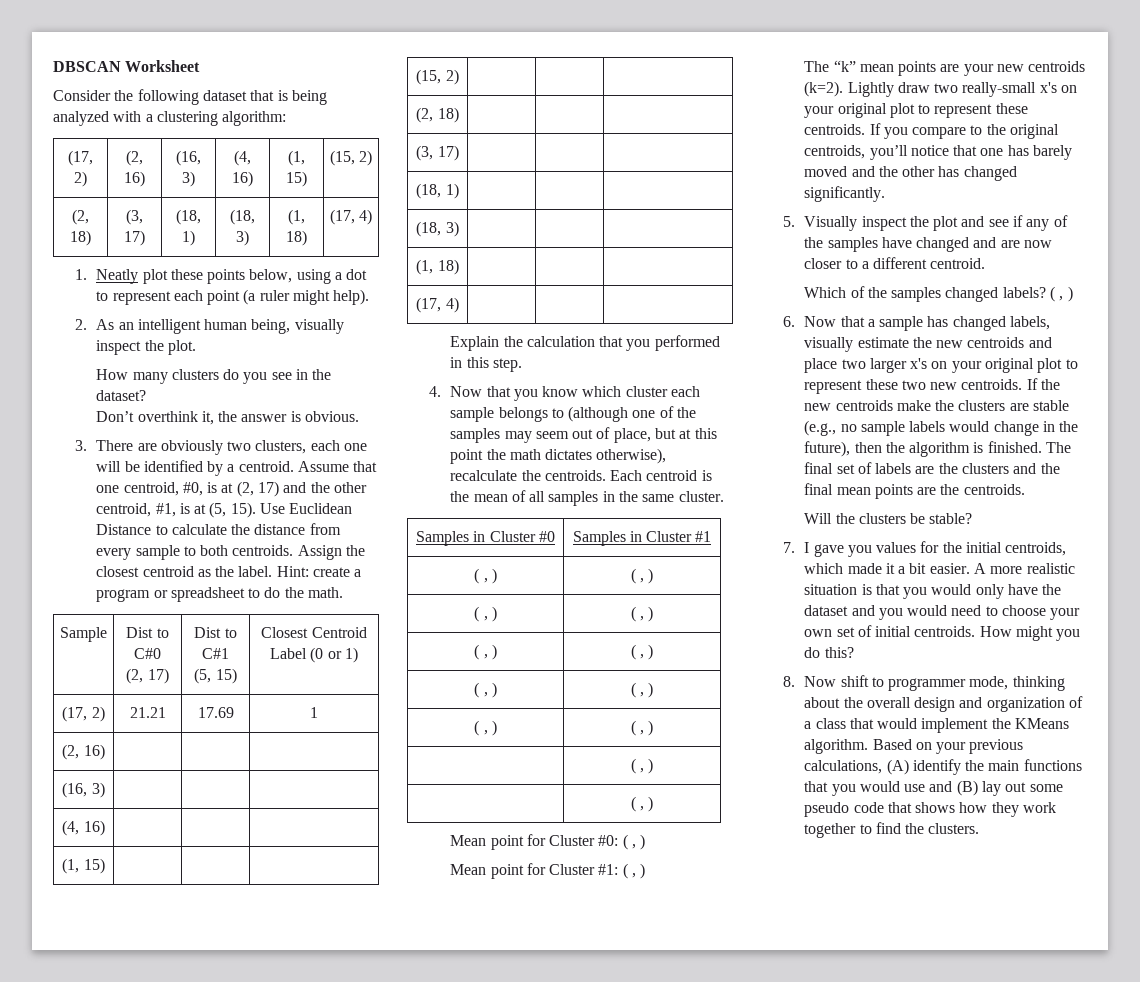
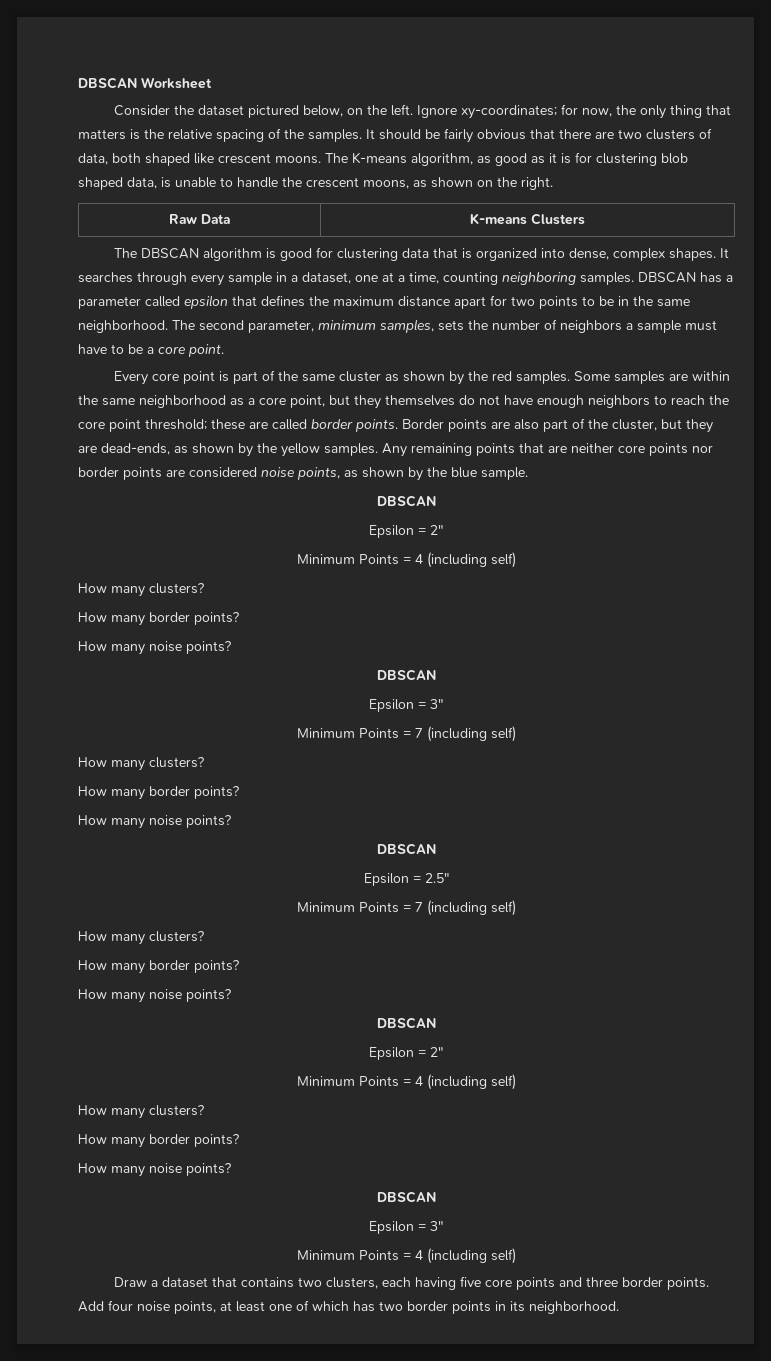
[137,89,327,105] [53,111,287,126] [68,150,93,166] [74,171,87,187] [126,150,143,166] [124,171,145,187] [176,150,201,166] [182,171,195,187] [234,150,251,166] [232,171,253,187] [288,150,305,166] [286,171,307,187] [329,150,373,166] [72,209,89,225] [70,230,91,246] [126,209,143,225] [124,230,145,246] [176,209,201,225] [182,230,195,246] [230,209,255,225] [236,230,249,246] [288,209,305,225] [286,230,307,246] [329,209,373,225] [74,269,368,284] [96,289,370,305] [74,319,344,334] [96,340,196,355] [96,369,332,384] [96,390,147,401] [96,411,360,425] [74,440,368,455] [96,460,378,476] [96,481,368,497] [96,502,353,518] [96,523,341,535] [96,545,366,560] [96,566,362,577] [96,587,344,602] [60,627,107,642] [126,627,169,638] [134,648,161,659] [126,668,169,684] [194,627,237,638] [202,648,229,659] [194,668,237,684] [261,627,367,638] [270,647,358,663] [62,706,105,722] [129,707,166,718] [197,707,234,718] [310,707,318,718] [62,744,105,760] [62,782,105,798] [62,820,105,836] [62,858,105,874] [416,69,459,85] [416,107,459,123] [416,145,459,161] [416,183,459,199] [416,221,459,237] [416,259,459,275] [416,297,459,313] [450,335,720,351] [450,357,522,372] [428,386,701,401] [450,406,697,422] [450,427,717,443] [450,448,667,464] [450,470,712,481] [450,490,724,506] [416,531,555,546] [572,531,712,546] [474,568,497,584] [630,568,654,584] [474,606,497,622] [630,606,654,622] [474,644,497,660] [630,644,654,660] [474,682,497,698] [630,682,654,698] [474,720,497,736] [630,720,654,736] [630,758,654,774] [630,796,654,812] [450,834,646,850] [450,863,646,879] [804,60,1086,76] [804,81,1078,97] [804,103,1028,118] [804,123,1060,139] [804,145,1073,160] [804,166,1017,181] [804,186,886,202] [782,215,1068,231] [804,237,1053,252] [804,257,986,269] [804,286,1073,302] [782,316,1051,331] [804,337,1052,352] [804,358,1078,373] [804,378,1061,394] [804,400,1070,411] [804,420,1079,436] [804,441,1072,457] [804,462,1060,474] [804,483,1025,499] [804,513,973,524] [782,541,1067,557] [804,563,1075,574] [804,584,1062,599] [804,605,1081,620] [804,625,1081,641] [804,647,854,658] [782,675,1065,691] [804,696,1084,712] [804,718,1070,733] [804,739,1024,754] [804,759,1082,775] [804,780,1063,796] [804,802,1057,817] [804,822,980,838] following dataset that is being analyzed with a clustering algorithm: // (17, 2) | (2, 16) | (16, 3) | (4, 16) | (1, 15) | (15, 2) // (2, 18) | (3, 17) | (18, 1) | (18, 3) | (1, 18) | (17, 4) // 1. Neatly plot these points below, using a dot to represent each point (a ruler might help). // 2. As an intelligent human being, visually inspect the plot. // How many clusters do you see in the dataset? // Don’t overthink it, the answer is obvious. // 3. There are obviously two clusters, each one will be identified by a centroid. Assume that one centroid, #0, is at (2, 17) and the other centroid, #1, is at (5, 15). Use Euclidean Distance to calculate the distance from every sample to both centroids. Assign the closest centroid as the label. Hint: create a program or spreadsheet to do the math. // Sample | Dist to C#0 // (2, 17) | Dist to C#1 // (5, 15) | Closest Centroid Label (0 or 1) // (17, 2) | 21.21 | 17.69 | 1 // (2, 16) | | | // (16, 3) | | | // (4, 16) | | | // (1, 15) | | | // (15, 2) | | | // (2, 18) | | | // (3, 17) | | | // (18, 1) | | | // (18, 3) | | | // (1, 18) | | | // (17, 4) | | | // Explain the calculation that you performed in this step. // 4. Now that you know which cluster each sample belongs to (although one of the samples may seem out of place, but at this point the math dictates otherwise), recalculate the centroids. Each centroid is the mean of all samples in the same cluster. // Samples in Cluster #0 | Samples in Cluster #1 // ( , ) | ( , ) // ( , ) | ( , ) // ( , ) | ( , ) // ( , ) | ( , ) // ( , ) | ( , ) // | ( , ) // | ( , ) // Mean point for Cluster #0: ( , ) // Mean point for Cluster #1: ( , ) // The “k” mean points are your new centroids (k=2). Lightly draw two really-small x's on your original plot to represent these centroids. If you compare to the original centroids, you’ll notice that one has barely moved and the other has changed significantly. // 5. Visually inspect the plot and see if any of the samples have changed and are now closer to a different centroid. // Which of the samples changed labels? ( , ) // 6. Now that a sample has changed labels, visually estimate the new centroids and place two larger x's on your original plot to represent these two new centroids. If the new centroids make the clusters are stable (e.g., no sample labels would change in the future), then the algorithm is finished. The final set of labels are the clusters and the final mean points are the centroids. // Will the clusters be stable? // 7. I gave you values for the initial centroids, which made it a bit easier. A more realistic situation is that you would only have the dataset and you would need to choose your own set of initial centroids. How might you do this? // 8. Now shift to programmer mode, thinking about the overall design and organization of a class that would implement the KMeans algorithm. Based on your previous calculations, (A) identify the main functions that you would use and (B) lay out some pseudo code that shows how they work together to find the clusters. -> [197,104,731,119] [78,128,712,143] [78,152,688,166] [78,177,553,190] [169,214,230,224] [470,213,585,225] [113,247,729,261] [78,272,733,286] [78,295,690,309] [78,319,717,333] [78,344,224,357] [113,370,730,385] [78,395,729,409] [78,418,713,433] [78,443,713,457] [78,467,528,481] [377,495,436,507] [369,525,444,538] [297,552,516,568] [78,583,204,597] [78,612,239,626] [78,641,231,655] [377,669,436,681] [369,699,444,712] [297,726,516,742] [78,757,204,771] [78,786,239,800] [78,815,231,829] [377,843,436,855] [363,873,450,886] [297,900,516,916] [78,931,204,945] [78,960,239,974] [78,989,231,1003] [377,1017,436,1029] [369,1047,444,1060] [297,1074,516,1090] [78,1105,204,1119] [78,1134,239,1148] [78,1163,231,1177] [377,1191,436,1203] [369,1221,444,1234] [297,1248,516,1264] [113,1276,709,1290] [78,1300,619,1314] dataset pictured below, on the left. Ignore xy-coordinates; for now, the only thing that matters is the relative spacing of the samples. It should be fairly obvious that there are two clusters of data, both shaped like crescent moons. The K-means algorithm, as good as it is for clustering blob shaped data, is unable to handle the crescent moons, as shown on the right. // Raw Data | K-means Clusters // The DBSCAN algorithm is good for clustering data that is organized into dense, complex shapes. It searches through every sample in a dataset, one at a time, counting neighboring samples. DBSCAN has a parameter called epsilon that defines the maximum distance apart for two points to be in the same neighborhood. The second parameter, minimum samples, sets the number of neighbors a sample must have to be a core point. // Every core point is part of the same cluster as shown by the red samples. Some samples are within the same neighborhood as a core point, but they themselves do not have enough neighbors to reach the core point threshold; these are called border points. Border points are also part of the cluster, but they are dead-ends, as shown by the yellow samples. Any remaining points that are neither core points nor border points are considered noise points, as shown by the blue sample. // DBSCAN // Epsilon = 2" // Minimum Points = 4 (including self) // How many clusters? // How many border points? // How many noise points? // DBSCAN // Epsilon = 3" // Minimum Points = 7 (including self) // How many clusters? // How many border points? // How many noise points? // DBSCAN // Epsilon = 2.5" // Minimum Points = 7 (including self) // How many clusters? // How many border points? // How many noise points? // DBSCAN // Epsilon = 2" // Minimum Points = 4 (including self) // How many clusters? // How many border points? // How many noise points? // DBSCAN // Epsilon = 3" // Minimum Points = 4 (including self) // Draw a dataset that contains two clusters, each having five core points and three border points. Add four noise points, at least one of which has two border points in its neighborhood.

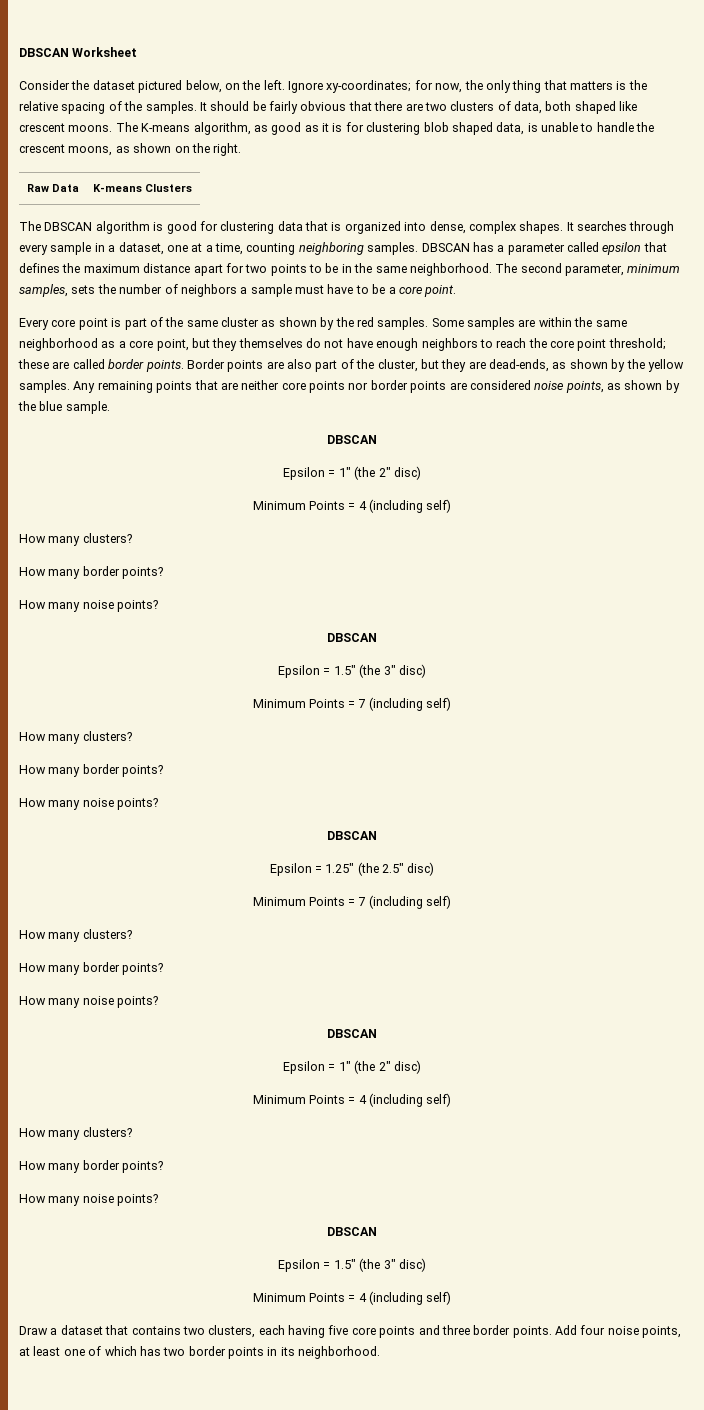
[430,525,444,535] 2" -> [338,466,421,480] 1" (the 2" disc)
[430,699,444,709] 3" -> [333,664,426,678] 1.5" (the 3" disc)
(421, 879) none -> [325,862,379,876] 1.25" (the
(450, 878) none -> [407,862,435,876] disc)
[430,1047,444,1057] 2" -> [338,1060,421,1074] 1" (the 2" disc)
[430,1221,444,1231] 3" -> [333,1258,426,1272] 1.5" (the 3" disc)

